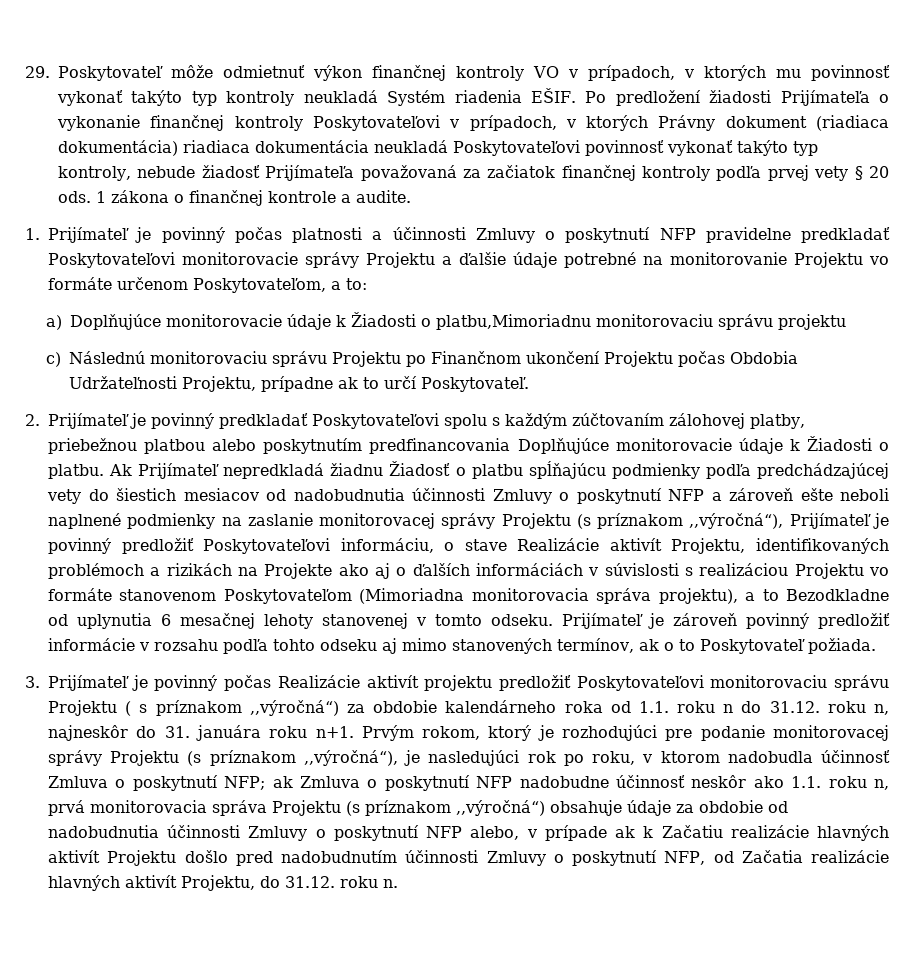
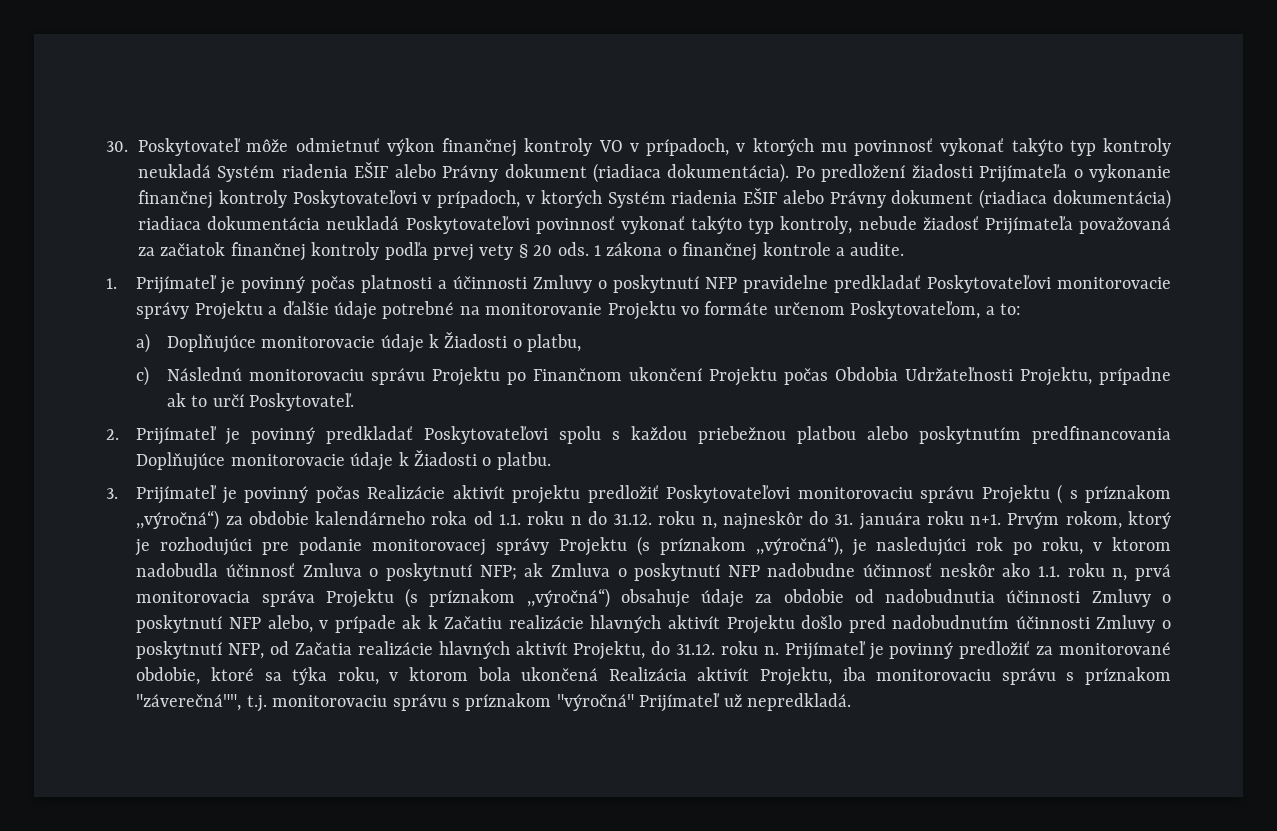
[25,66,50,78] 29. -> [106,141,128,152] 30.
[530,88,576,103] EŠIF. -> [354,162,790,183] EŠIF alebo Právny dokument (riadiaca dokumentácia).
(649, 123) none -> [607,188,824,208] Systém riadenia EŠIF alebo
[435,314,846,330] platbu,Mimoriadnu monitorovaciu správu projektu -> [527,334,582,352] platbu,
[505,413,805,429] každým zúčtovaním zálohovej platby, -> [631,426,688,440] každou
[109,461,889,479] [47,488,889,504] [48,513,889,529] [48,538,889,554] [48,563,890,579] [48,588,890,604] [48,613,890,629] [48,638,876,654] Ak Prijímateľ nepredkladá žiadnu Žiadosť o platbu spĺňajúcu podmienky podľa predchádzajúcej vety do šiestich mesiacov od nadobudnutia účinnosti Zmluvy o poskytnutí NFP a zároveň ešte neboli naplnené podmienky na zaslanie monitorovacej správy Projektu (s príznakom ,,výročná“), Prijímateľ je povinný predložiť Poskytovateľovi informáciu, o stave Realizácie aktivít Projektu, identifikovaných problémoch a rizikách na Projekte ako aj o ďalších informáciách v súvislosti s realizáciou Projektu vo formáte stanovenom Poskytovateľom (Mimoriadna monitorovacia správa projektu), a to Bezodkladne od uplynutia 6 mesačnej lehoty stanovenej v tomto odseku. Prijímateľ je zároveň povinný predložiť informácie v rozsahu podľa tohto odseku aj mimo stanovených termínov, ak o to Poskytovateľ požiada. -> (551, 461) none
(398, 883) none -> [784,641,1172,660] [136,667,1171,686] [136,693,851,712] Prijímateľ je povinný predložiť za monitorované obdobie, ktoré sa týka roku, v ktorom bola ukončená Realizácia aktivít Projektu, iba monitorovaciu správu s príznakom "záverečná"", t.j. monitorovaciu správu s príznakom "výročná" Prijímateľ už nepredkladá.

